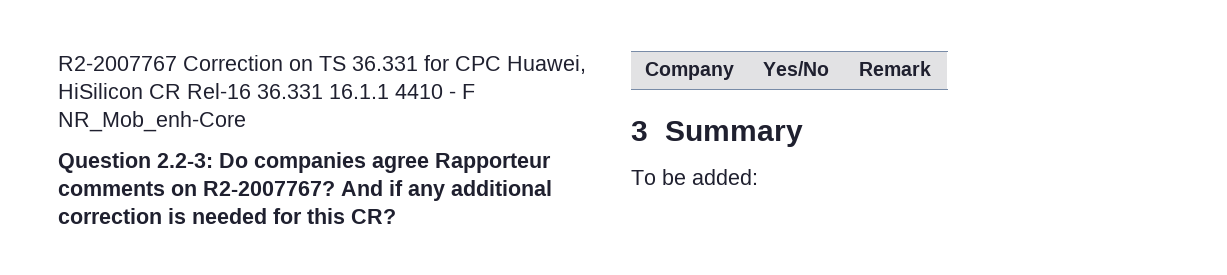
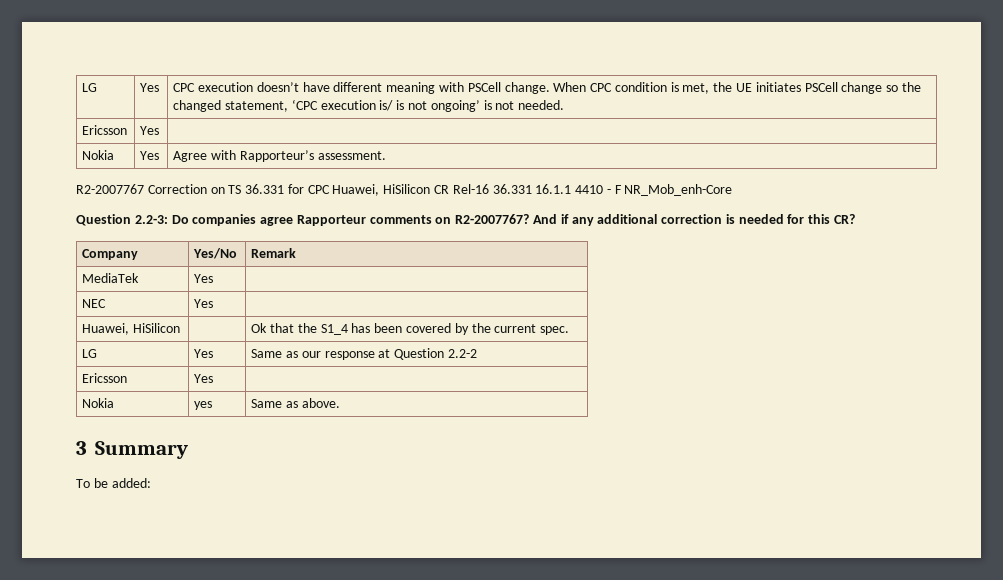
(58, 63) none -> [82,83,98,92] [140,83,160,92] [173,82,921,94] [173,99,565,112] [82,125,128,135] [140,126,160,135] [82,150,115,160] [140,151,160,160] [173,150,386,162] LG | Yes | CPC execution doesn’t have different meaning with PSCell change. When CPC condition is met, the UE initiates PSCell change so the changed statement, ‘CPC execution is/ is not ongoing’ is not needed. // Ericsson | Yes | // Nokia | Yes | Agree with Rapporteur’s assessment. //
(932, 68) none -> [82,273,140,283] [194,274,214,283] [82,299,107,308] [194,299,214,308] [82,323,181,335] [251,323,570,335] [82,349,98,358] [194,349,214,358] [251,348,478,360] [82,373,128,383] [194,374,214,383] [82,398,115,408] [194,401,213,410] [251,398,340,408] // MediaTek | Yes | // NEC | Yes | // Huawei, HiSilicon | | Ok that the S1_4 has been covered by the current spec. // LG | Yes | Same as our response at Question 2.2-2 // Ericsson | Yes | // Nokia | yes | Same as above.

